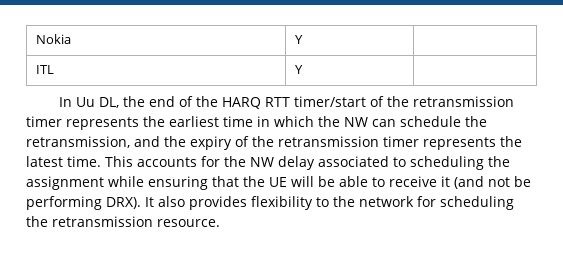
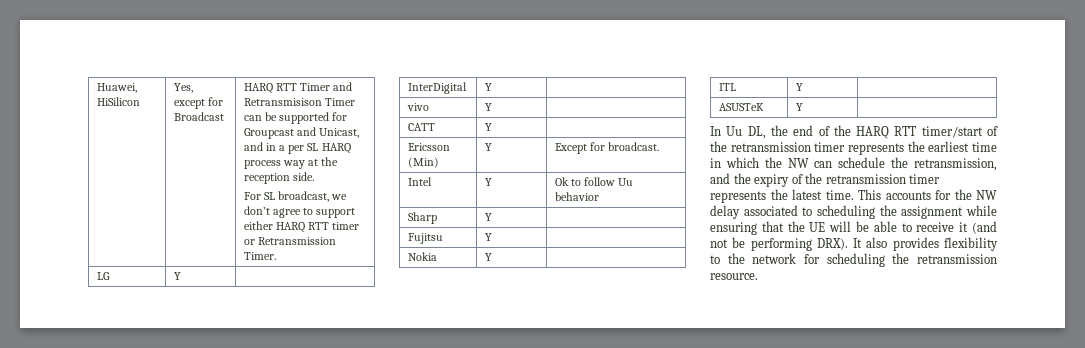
(35, 39) none -> [97,83,138,93] [97,97,141,106] [174,83,194,93] [174,97,224,109] [174,112,225,121] [244,82,353,94] [244,98,356,106] [244,112,348,124] [244,127,360,139] [244,142,351,154] [244,157,339,169] [244,172,315,184] [244,191,348,202] [244,206,356,218] [244,221,360,233] [244,237,337,245] [244,252,277,260] [97,272,111,280] [174,272,182,280] [408,82,468,94] [485,83,493,91] [407,103,430,111] [485,103,493,111] [408,123,436,131] [485,123,493,131] [408,143,451,151] [408,157,440,168] [485,143,493,151] [555,142,660,154] [408,177,433,186] [485,178,493,186] [555,177,634,186] [555,192,600,201] [408,212,438,224] [485,213,493,221] [408,233,444,244] [485,233,493,241] Huawei, HiSilicon | Yes, except for Broadcast | HARQ RTT Timer and Retransmisison Timer can be supported for Groupcast and Unicast, and in a per SL HARQ process way at the reception side. // For SL broadcast, we don’t agree to support either HARQ RTT timer or Retransmission Timer. // LG | Y | // InterDigital | Y | // vivo | Y | // CATT | Y | // Ericsson (Min) | Y | Except for broadcast. // Intel | Y | Ok to follow Uu behavior // Sharp | Y | // Fujitsu | Y | //
(303, 69) none -> [719,103,765,111] [796,103,804,111] // ASUSTeK | Y |

